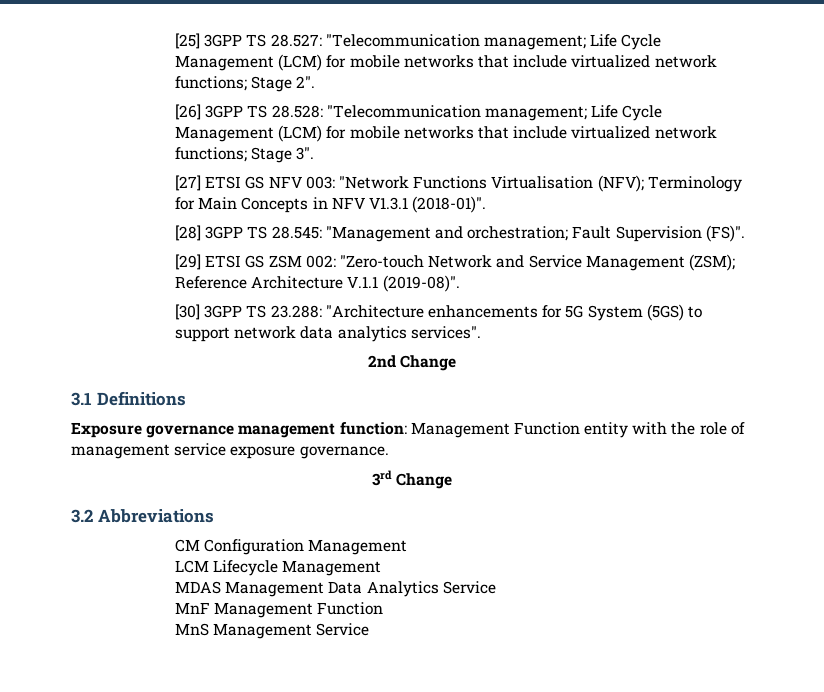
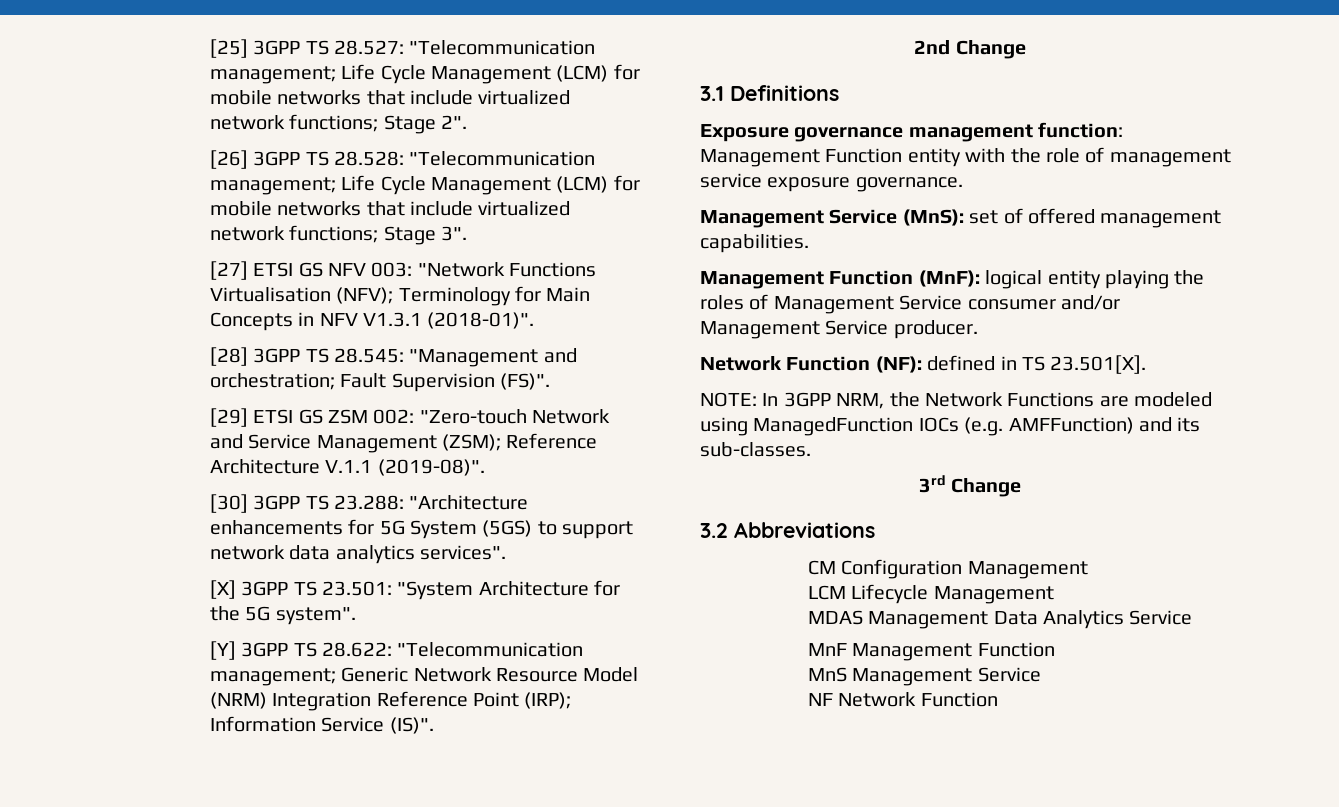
(481, 332) none -> [209,580,621,600] [209,606,356,625] [209,641,584,660] [209,667,639,686] [209,691,572,711] [209,716,434,734] // [X] 3GPP TS 23.501: "System Architecture for the 5G system". // [Y] 3GPP TS 28.622: "Telecommunication management; Generic Network Resource Model (NRM) Integration Reference Point (IRP); Information Service (IS)".
(389, 452) none -> [700,208,1222,228] [700,234,809,253] [700,270,1205,289] [700,294,1120,314] [700,320,978,339] [700,355,1147,374] [700,392,1213,409] [700,417,1201,436] [700,442,811,457] // Management Service (MnS): set of offered management capabilities. // Management Function (MnF): logical entity playing the roles of Management Service consumer and/or Management Service producer. // Network Function (NF): defined in TS 23.501[X]. // NOTE: In 3GPP NRM, the Network Functions are modeled using ManagedFunction IOCs (e.g. AMFFunction) and its sub-classes.
(370, 629) none -> [807,692,998,707] // NF Network Function

